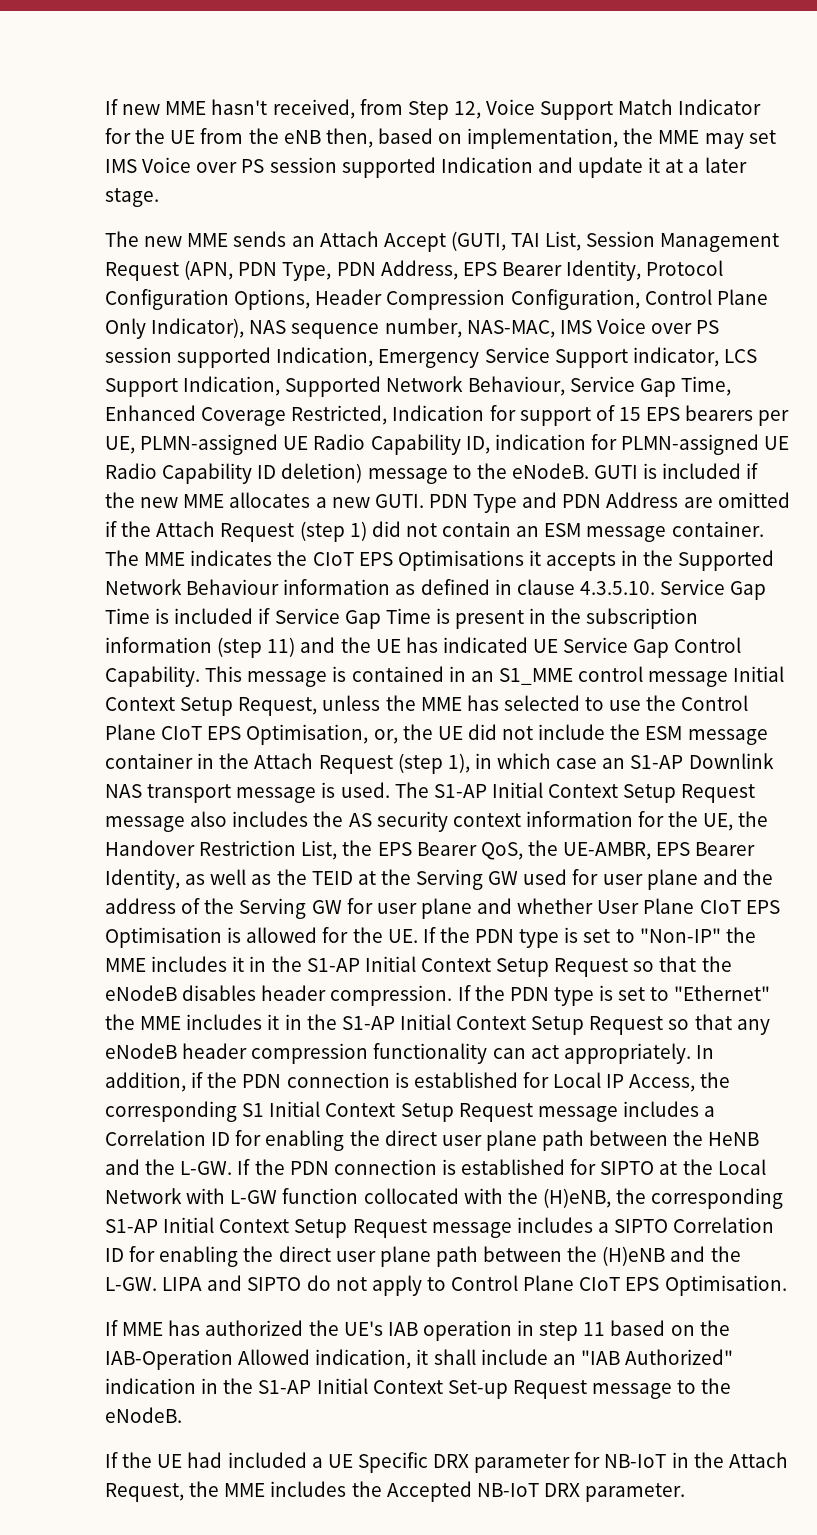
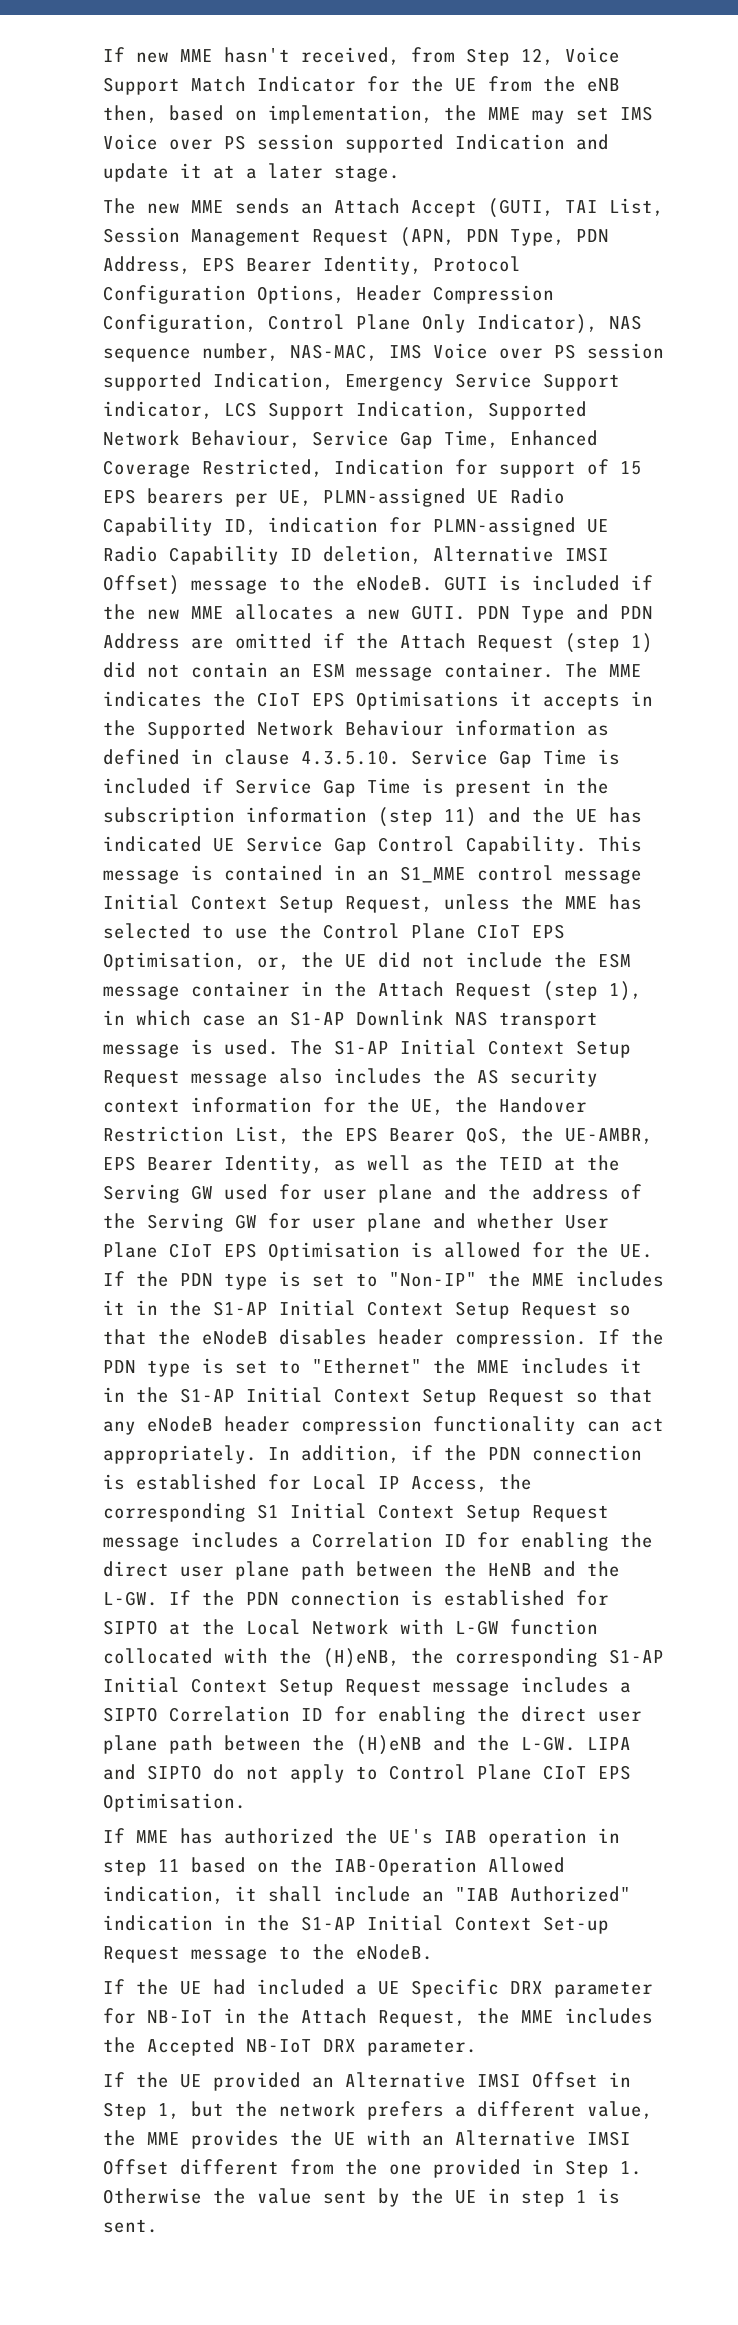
[281,463,363,483] deletion) -> [322,546,609,564] [102,575,180,595] deletion, Alternative IMSI Offset)
(686, 1492) none -> [102,2072,631,2091] [102,2101,653,2120] [102,2130,631,2149] [102,2159,642,2178] [102,2188,620,2207] [102,2219,158,2233] // If the UE provided an Alternative IMSI Offset in Step 1, but the network prefers a different value, the MME provides the UE with an Alternative IMSI Offset different from the one provided in Step 1. Otherwise the value sent by the UE in step 1 is sent.

